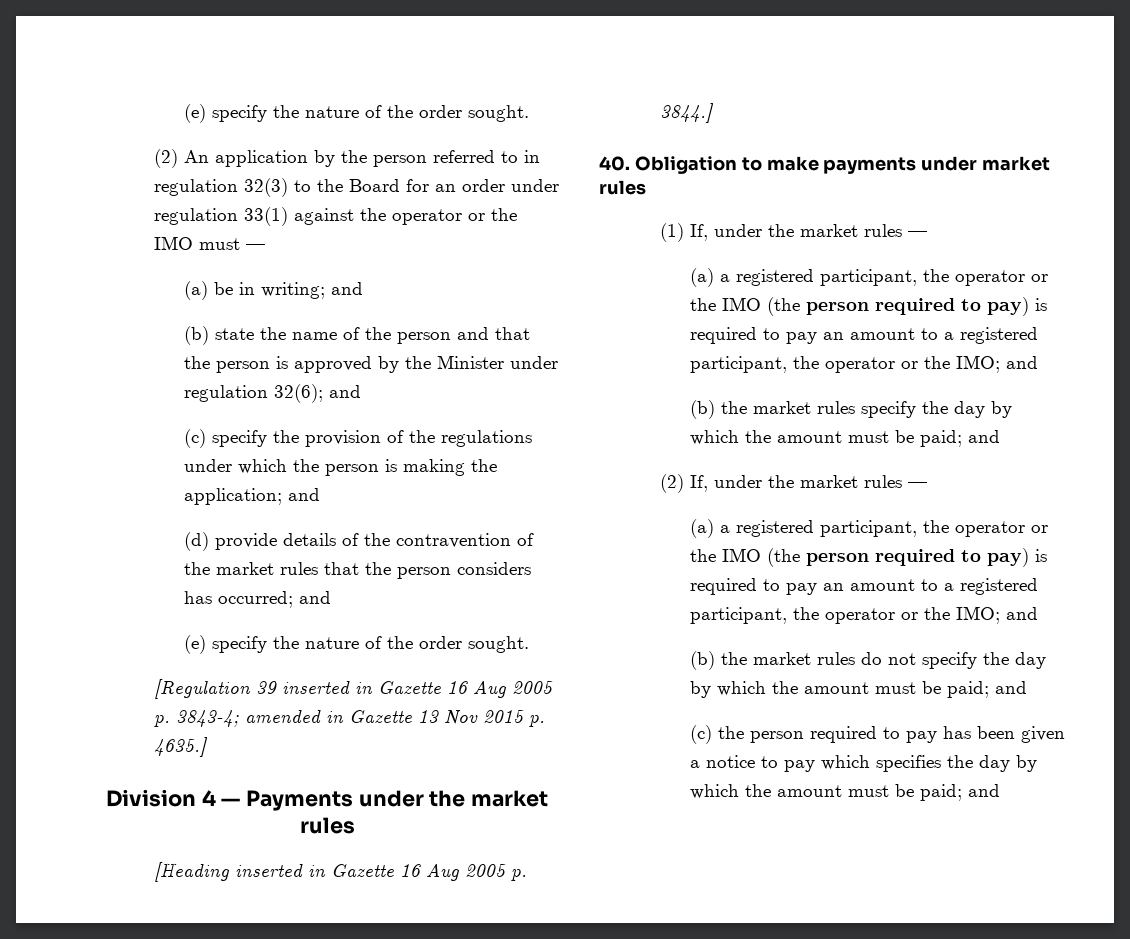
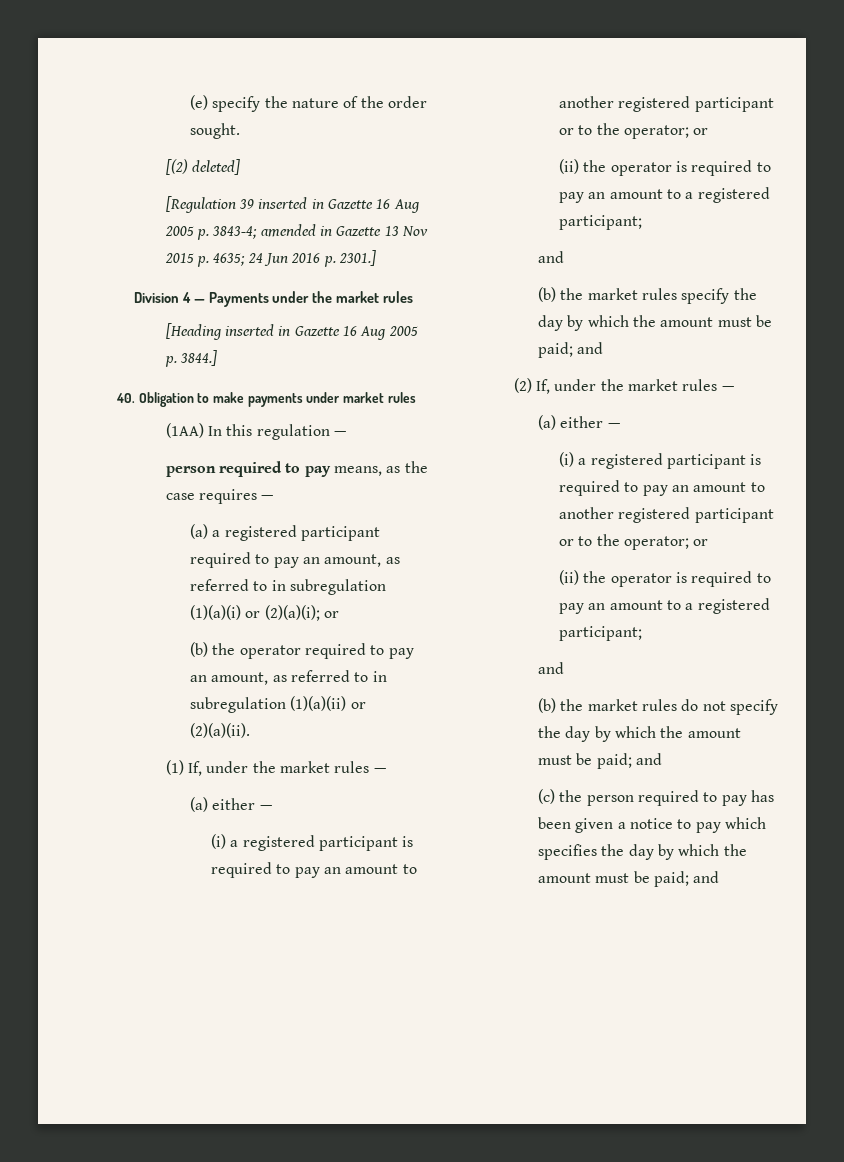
[184,104,530,123] [153,149,540,168] [153,178,559,197] [153,207,517,226] [153,236,265,250] [184,281,364,300] [184,326,531,345] [184,355,559,373] [184,384,362,403] [184,429,533,448] [184,459,498,476] [184,488,321,505] [184,532,535,551] [184,562,532,579] [184,591,332,608] [184,635,530,654] (e) specify the nature of the order sought. // (2) An application by the person referred to in regulation 32(3) to the Board for an order under regulation 33(1) against the operator or the IMO must — // (a) be in writing; and // (b) state the name of the person and that the person is approved by the Minister under regulation 32(6); and // (c) specify the provision of the regulations under which the person is making the application; and // (d) provide details of the contravention of the market rules that the person considers has occurred; and // (e) specify the nature of the order sought. -> [190,95,427,112] [190,123,241,139] [165,159,241,175] (e) specify the nature of the order sought. // [(2) deleted]
[153,737,208,757] 4635.] -> [213,250,376,267] 4635; 24 Jun 2016 p. 2301.]
(646, 187) none -> [165,423,346,440] [165,461,428,477] [165,489,274,504] [190,524,381,541] [190,552,400,568] [190,579,387,595] [190,605,340,621] [190,642,414,659] [190,670,387,685] [190,696,366,713] [190,723,251,738] // (1AA) In this regulation — // person required to pay means, as the case requires — // (a) a registered participant required to pay an amount, as referred to in subregulation (1)(a)(i) or (2)(a)(i); or // (b) the operator required to pay an amount, as referred to in subregulation (1)(a)(ii) or (2)(a)(ii).
[720,269,1049,286] [690,297,1048,316] [690,327,1039,344] [690,355,1001,373] a registered participant, the operator or the IMO (the person required to pay) is required to pay an amount to a registered participant, the operator or the IMO; -> [212,798,272,810] [210,834,414,851] [210,862,417,878] [558,96,774,112] [558,123,709,139] [558,159,771,176] [558,187,770,203] [558,215,642,230] either — // (i) a registered participant is required to pay an amount to another registered participant or to the operator; or // (ii) the operator is required to pay an amount to a registered participant; //
[720,520,1049,537] [690,548,1048,567] [690,578,1039,595] [690,606,1001,624] a registered participant, the operator or the IMO (the person required to pay) is required to pay an amount to a registered participant, the operator or the IMO; -> [560,416,620,428] [558,452,762,469] [558,480,765,496] [558,507,774,523] [558,534,709,550] [558,570,771,587] [558,598,770,614] [558,626,642,641] either — // (i) a registered participant is required to pay an amount to another registered participant or to the operator; or // (ii) the operator is required to pay an amount to a registered participant; //

